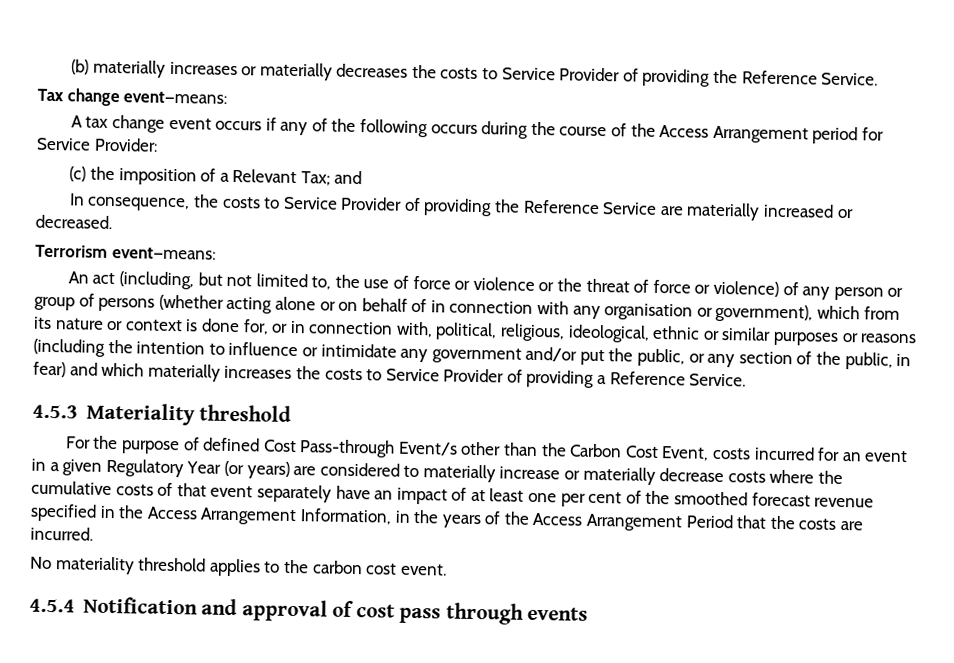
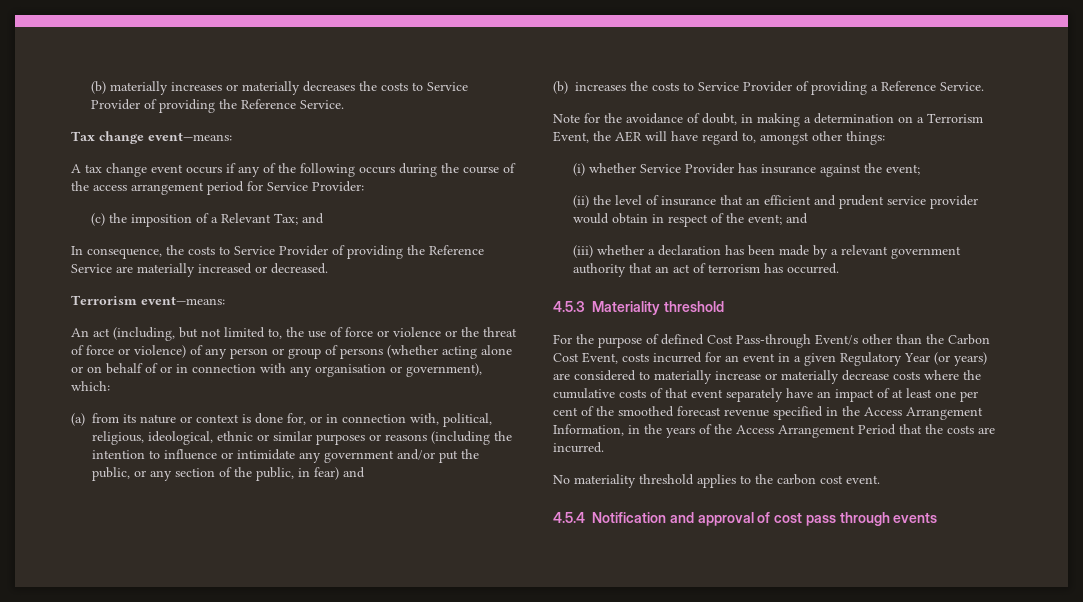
[659,124,809,144] Access Arrangement -> [93,182,204,195] access arrangement
(428, 305) none -> [160,366,172,373] or
[817,305,861,320] which -> [71,381,110,391] [71,413,85,426] which: // (a)
[101,362,221,382] which materially -> [553,81,568,94] // (b)
(747, 380) none -> [553,113,983,127] [553,131,885,145] [573,163,921,177] [573,195,979,209] [573,213,809,227] [573,245,962,259] [573,263,840,277] // Note for the avoidance of doubt, in making a determination on a Terrorism Event, the AER will have regard to, amongst other things: // (i) whether Service Provider has insurance against the event; // (ii) the level of insurance that an efficient and prudent service provider would obtain in respect of the event; and // (iii) whether a declaration has been made by a relevant government authority that an act of terrorism has occurred.

